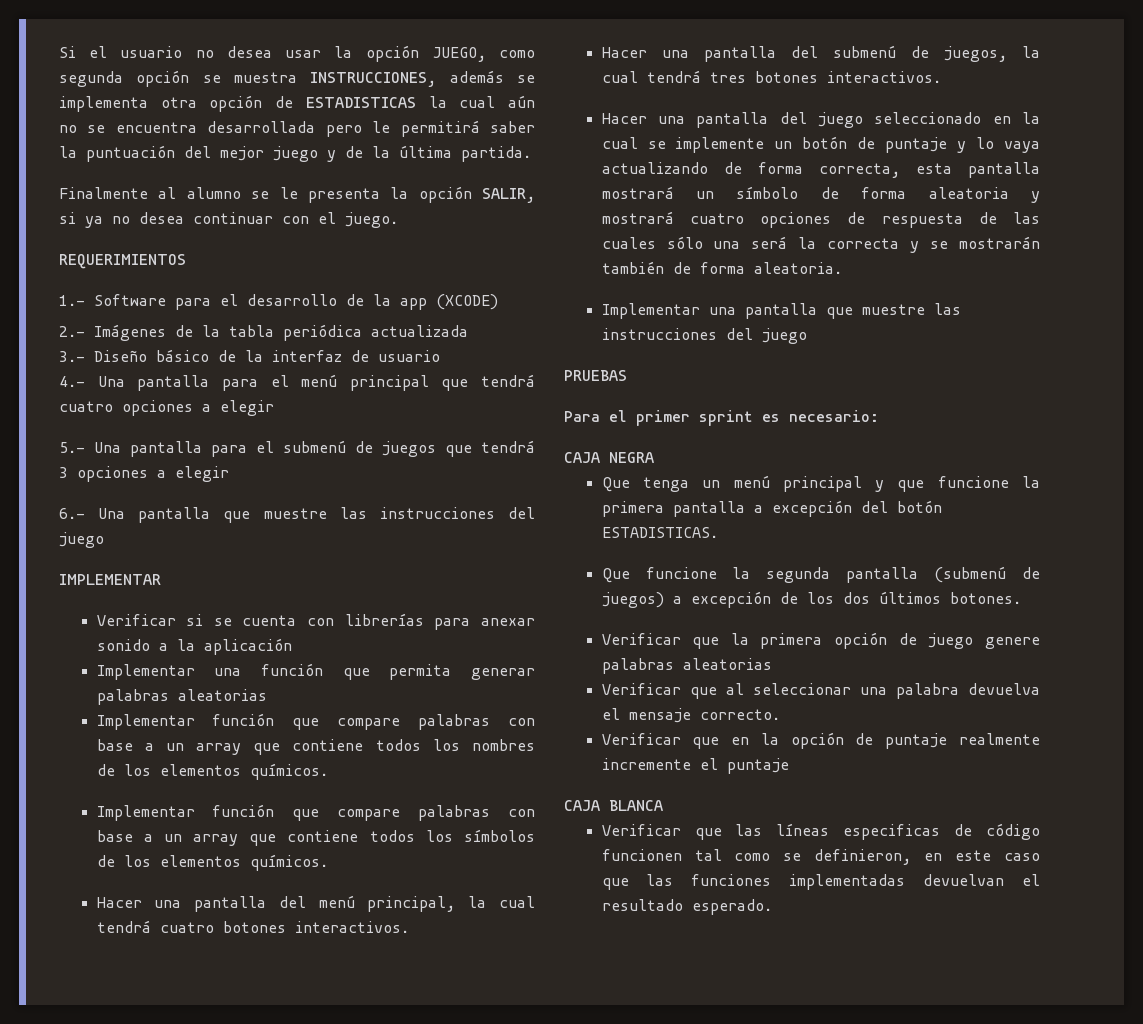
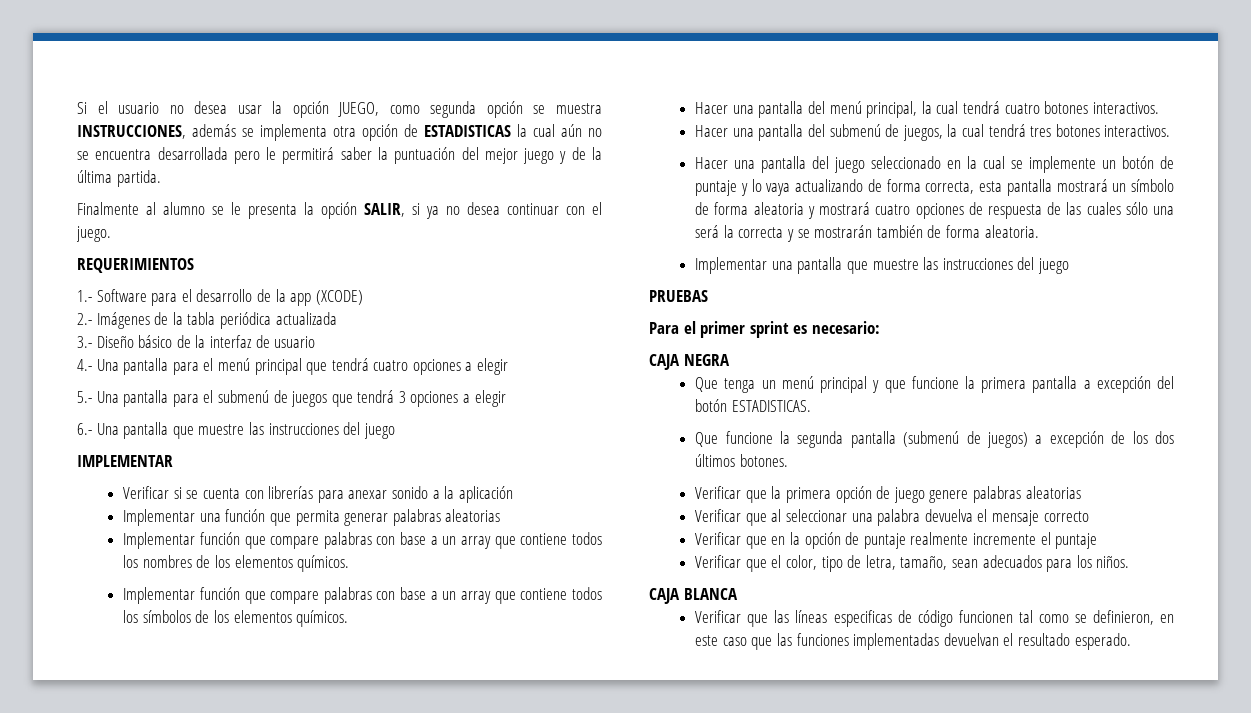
[699,709,780,720] correcto. -> [1043,511,1089,522] correcto
(789, 766) none -> [695,555,1130,572] // Verificar que el color, tipo de letra, tamaño, sean adecuados para los niños.

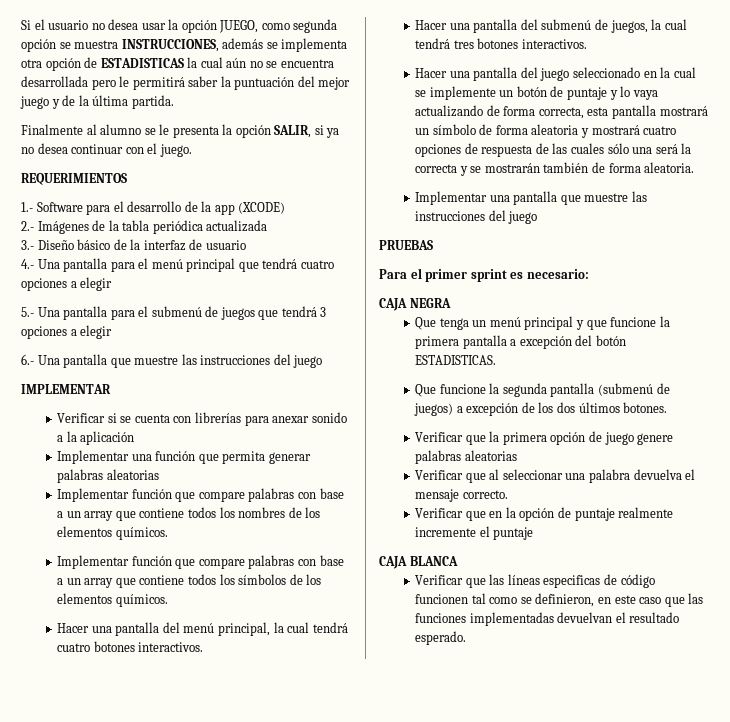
[1043,511,1089,522] correcto -> [462,490,508,499] correcto.
[695,555,1130,572] // Verificar que el color, tipo de letra, tamaño, sean adecuados para los niños. -> (534, 533) none

